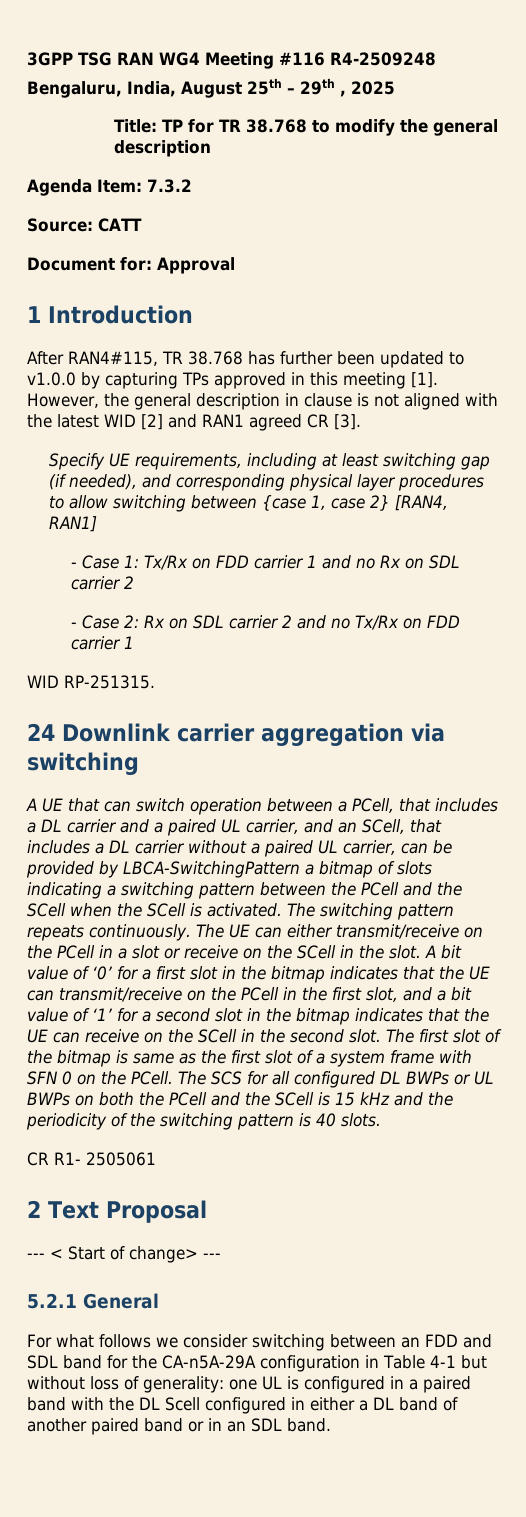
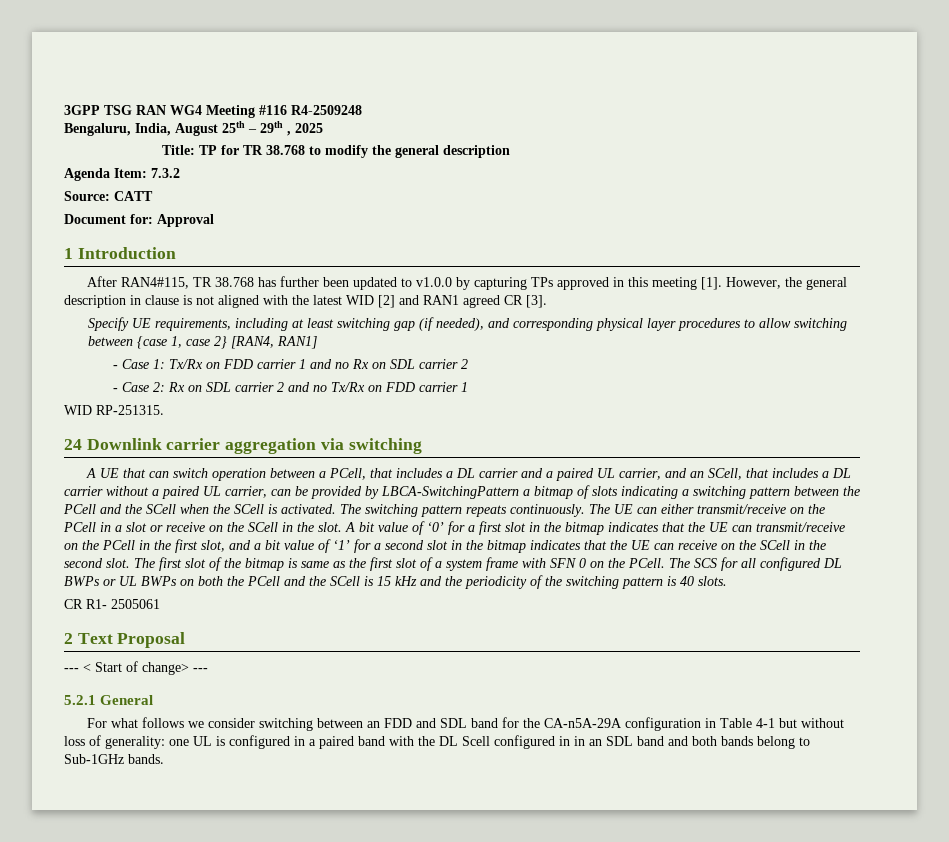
[310,1397,458,1411] [27,1418,331,1435] either a DL band of another paired band or in an SDL band. -> [574,736,810,749] [64,754,164,764] in an SDL band and both bands belong to Sub-1GHz bands.

